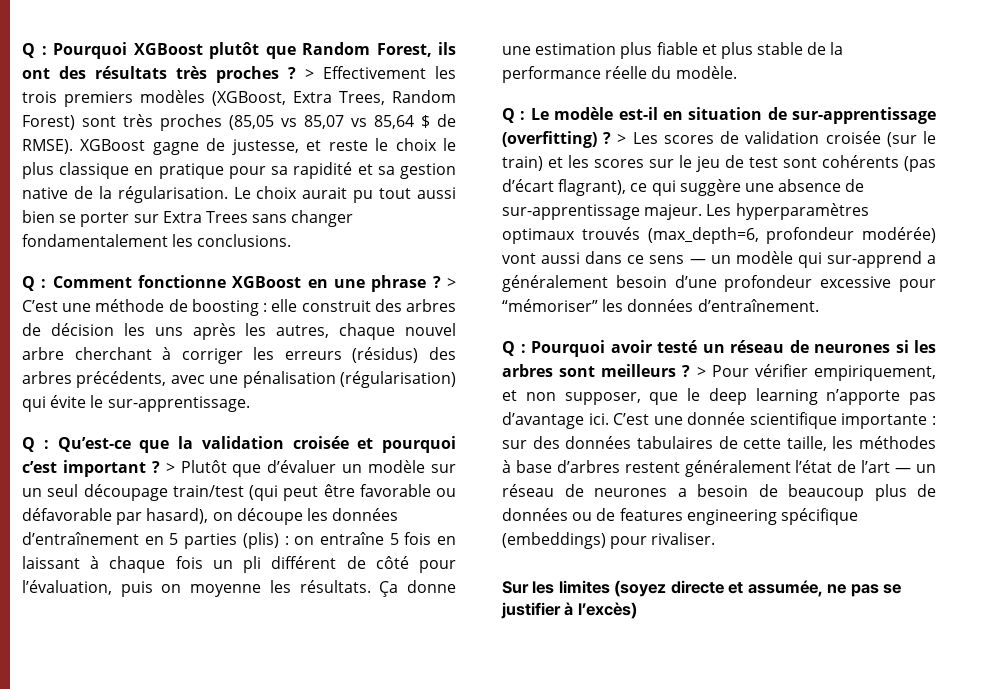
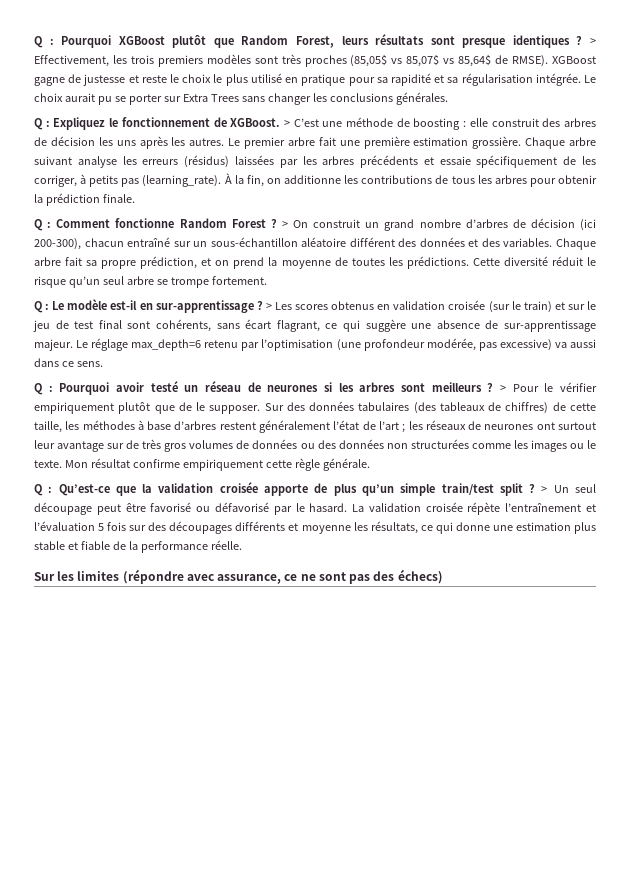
[438,42,456,55] [22,66,426,83] ils ont des résultats très proches ? > Effectivement -> [341,34,596,48] [34,55,109,67] leurs résultats sont presque identiques ? > Effectivement,
[212,90,456,106] [22,114,430,131] (XGBoost, Extra Trees, Random Forest) sont très proches (85,05 vs 85,07 vs 85,64 $ -> [254,54,492,67] sont très proches (85,05$ vs 85,07$ vs 85,64$
[231,139,299,155] justesse, -> [83,74,126,86] justesse
[59,162,130,179] classique -> [250,73,282,83] utilisé
[400,163,457,179] [22,186,228,203] gestion native de la régularisation. -> [461,73,581,86] régularisation intégrée.
[379,187,457,199] [22,210,55,223] tout aussi bien -> (112, 100) none
[22,234,292,247] [22,275,441,292] fondamentalement les conclusions. // Q : Comment fonctionne XGBoost en une phrase ? -> [312,92,448,105] [34,117,281,130] les conclusions générales. // Q : Expliquez le fonctionnement de XGBoost.
[276,323,456,340] [22,347,456,364] [22,371,456,388] [22,395,250,412] [22,436,456,453] [22,460,457,477] [22,484,456,501] [22,508,399,525] [22,532,456,549] [22,556,457,573] [22,580,457,597] [502,42,844,59] [502,66,737,83] autres, chaque nouvel arbre cherchant à corriger les erreurs (résidus) des arbres précédents, avec une pénalisation (régularisation) qui évite le sur-apprentissage. // Q : Qu’est-ce que la validation croisée et pourquoi c’est important ? > Plutôt que d’évaluer un modèle sur un seul découpage train/test (qui peut être favorable ou défavorable par hasard), on découpe les données d’entraînement en 5 parties (plis) : on entraîne 5 fois en laissant à chaque fois un pli différent de côté pour l’évaluation, puis on moyenne les résultats. Ça donne une estimation plus fiable et plus stable de la performance réelle du modèle. -> [189,136,596,149] [34,155,596,168] [34,173,598,187] [34,193,135,206] [34,218,596,231] [34,237,597,250] [34,256,596,269] [34,276,267,288] autres. Le premier arbre fait une première estimation grossière. Chaque arbre suivant analyse les erreurs (résidus) laissées par les arbres précédents et essaie spécifiquement de les corriger, à petits pas (learning_rate). À la fin, on additionne les contributions de tous les arbres pour obtenir la prédiction finale. // Q : Comment fonctionne Random Forest ? > On construit un grand nombre d’arbres de décision (ici 200-300), chacun entraîné sur un sous-échantillon aléatoire différent des données et des variables. Chaque arbre fait sa propre prédiction, et on prend la moyenne de toutes les prédictions. Cette diversité réduit le risque qu’un seul arbre se trompe fortement.
[688,107,936,124] [502,131,597,148] situation de sur-apprentissage (overfitting) -> [155,300,254,313] sur-apprentissage
[720,131,740,144] de -> [331,301,391,310] obtenus en
[568,155,644,168] les scores -> (565, 306) none
[783,155,936,172] [502,179,627,196] sont cohérents (pas d’écart flagrant), -> [98,319,320,332] final sont cohérents, sans écart flagrant,
[706,203,869,220] [502,227,936,244] [502,251,936,268] [502,275,936,292] [502,299,819,312] Les hyperparamètres optimaux trouvés (max_depth=6, profondeur modérée) vont aussi dans ce sens — un modèle qui sur-apprend a généralement besoin d’une profondeur excessive pour “mémoriser” les données d’entraînement. -> [76,338,597,351] [34,358,103,367] Le réglage max_depth=6 retenu par l’optimisation (une profondeur modérée, pas excessive) va aussi dans ce sens.
[754,364,936,381] [502,388,936,405] [502,412,936,429] [502,436,713,449] vérifier empiriquement, et non supposer, que le deep learning n’apporte pas d’avantage ici. C’est une donnée scientifique importante : sur des données tabulaires -> [544,382,598,392] [34,401,549,414] le vérifier empiriquement plutôt que de le supposer. Sur des données tabulaires (des tableaux de chiffres)
[895,464,937,473] [502,484,936,501] [502,508,858,525] [502,532,716,549] [502,580,902,597] [501,602,637,619] — un réseau de neurones a besoin de beaucoup plus de données ou de features engineering spécifique (embeddings) pour rivaliser. // Sur les limites (soyez directe et assumée, ne pas se justifier à l’excès) -> [402,420,596,433] [34,439,596,452] [34,458,370,471] [34,482,596,496] [34,502,596,515] [34,521,596,534] [34,540,242,553] [34,569,443,584] ; les réseaux de neurones ont surtout leur avantage sur de très gros volumes de données ou des données non structurées comme les images ou le texte. Mon résultat confirme empiriquement cette règle générale. // Q : Qu’est-ce que la validation croisée apporte de plus qu’un simple train/test split ? > Un seul découpage peut être favorisé ou défavorisé par le hasard. La validation croisée répète l’entraînement et l’évaluation 5 fois sur des découpages différents et moyenne les résultats, ce qui donne une estimation plus stable et fiable de la performance réelle. // Sur les limites (répondre avec assurance, ce ne sont pas des échecs)

